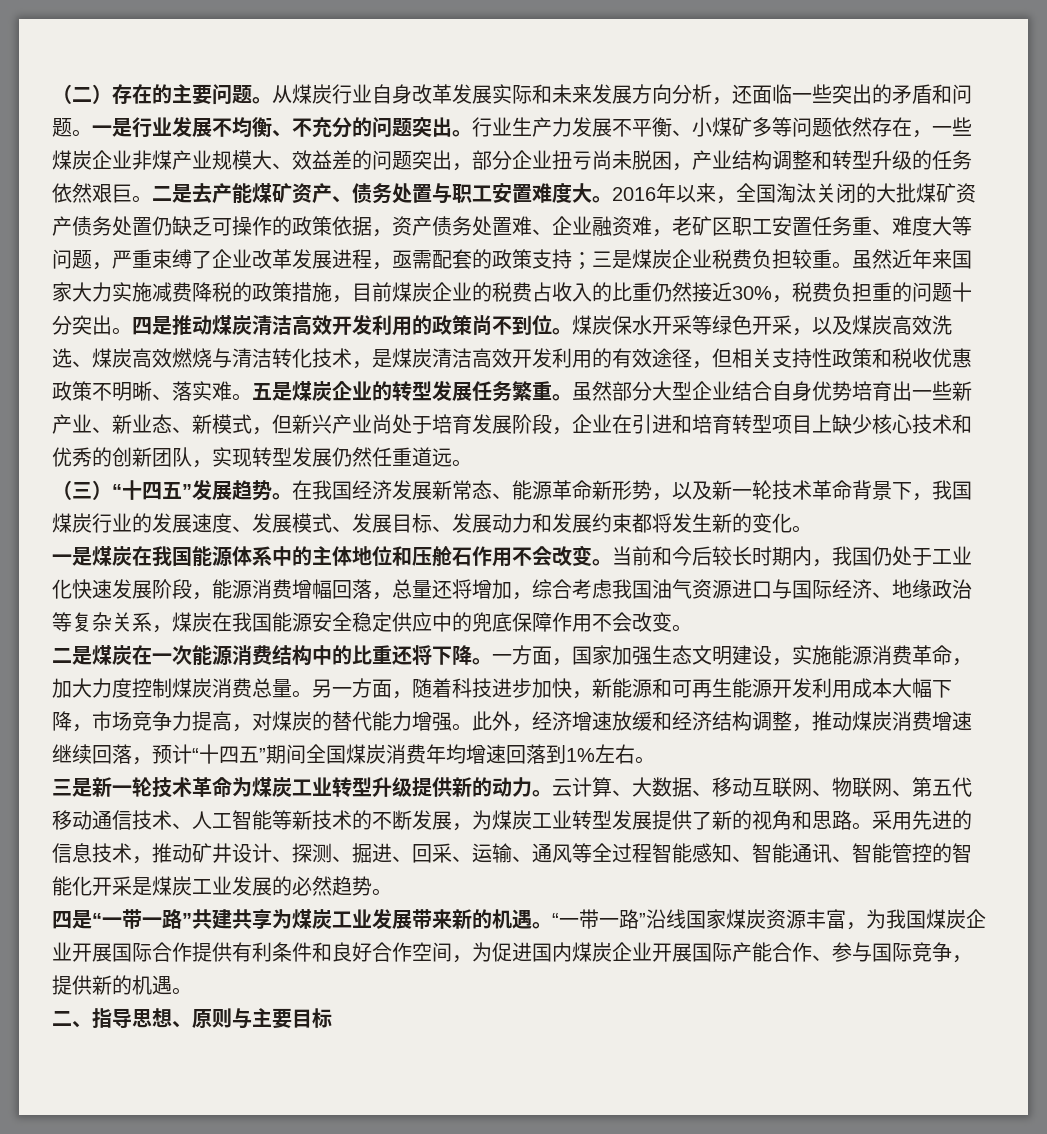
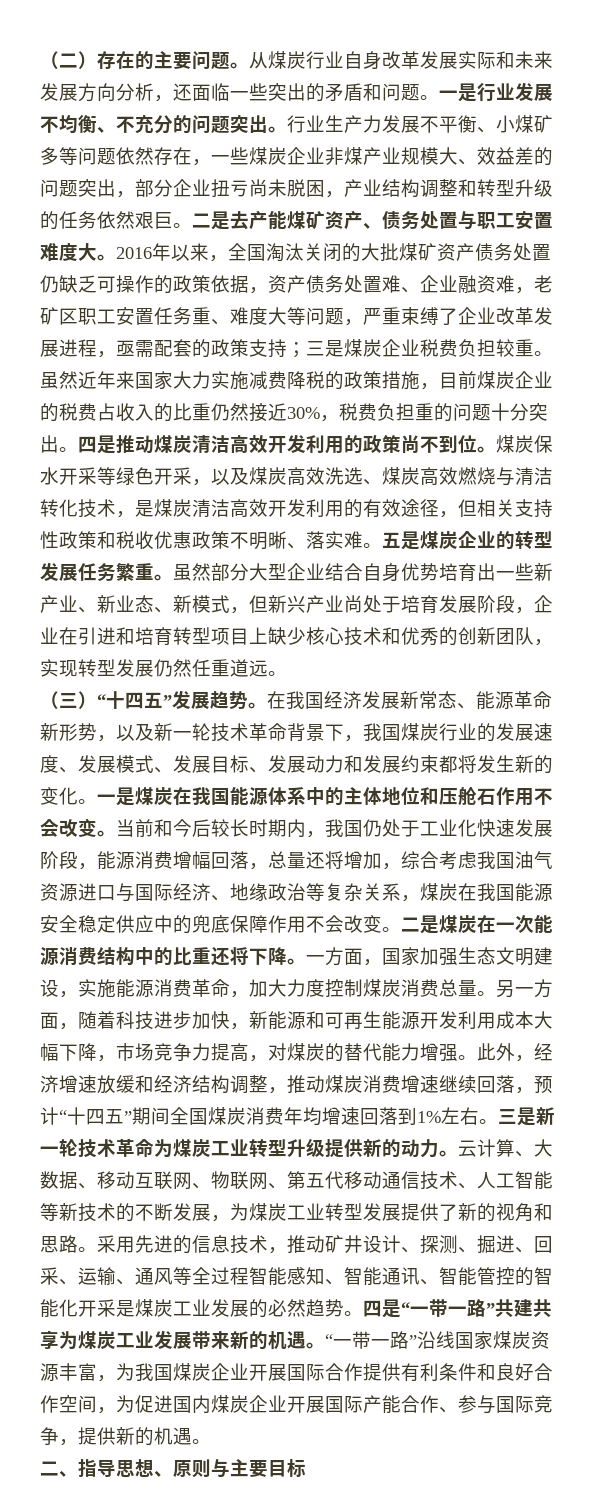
(812, 529) // -> (97, 801) none
(692, 628) // -> (401, 929) none
(655, 760) // -> (498, 1121) none
(392, 892) // -> (363, 1313) none

